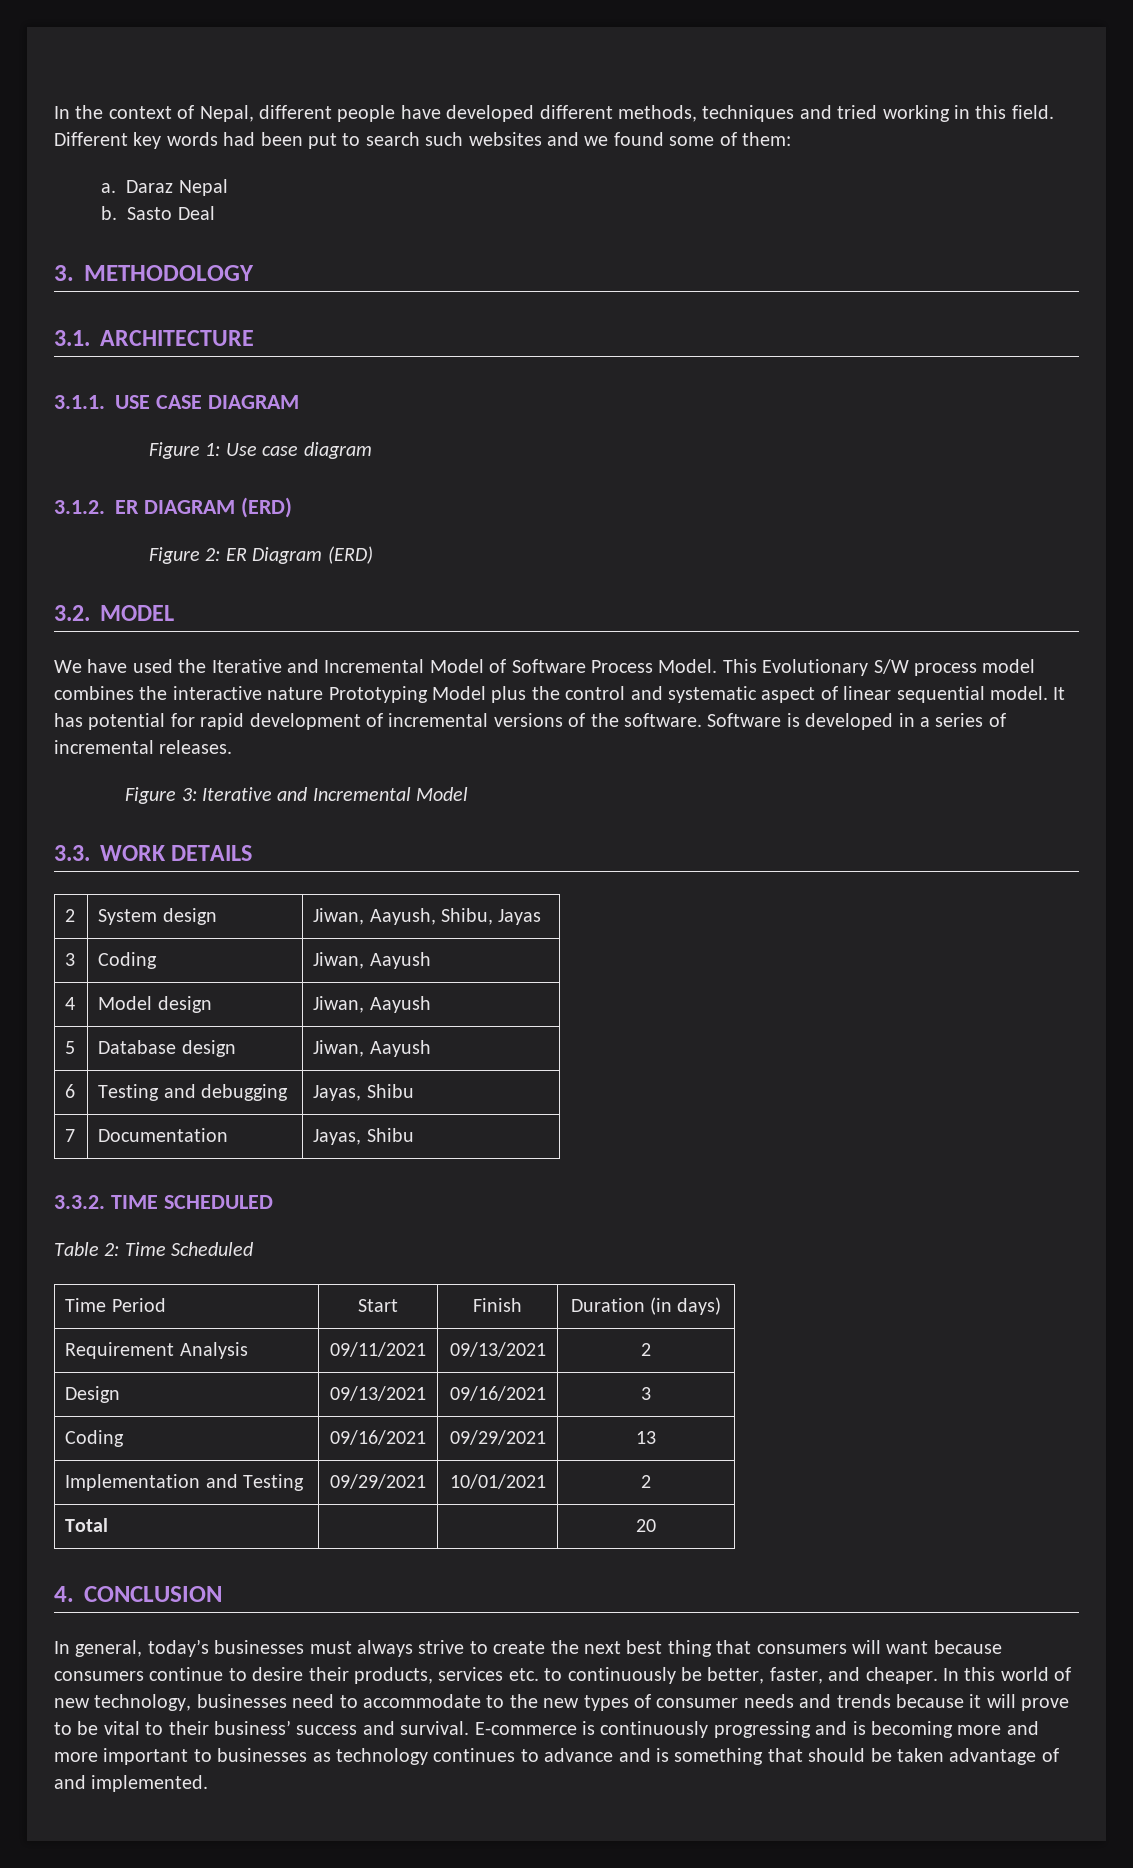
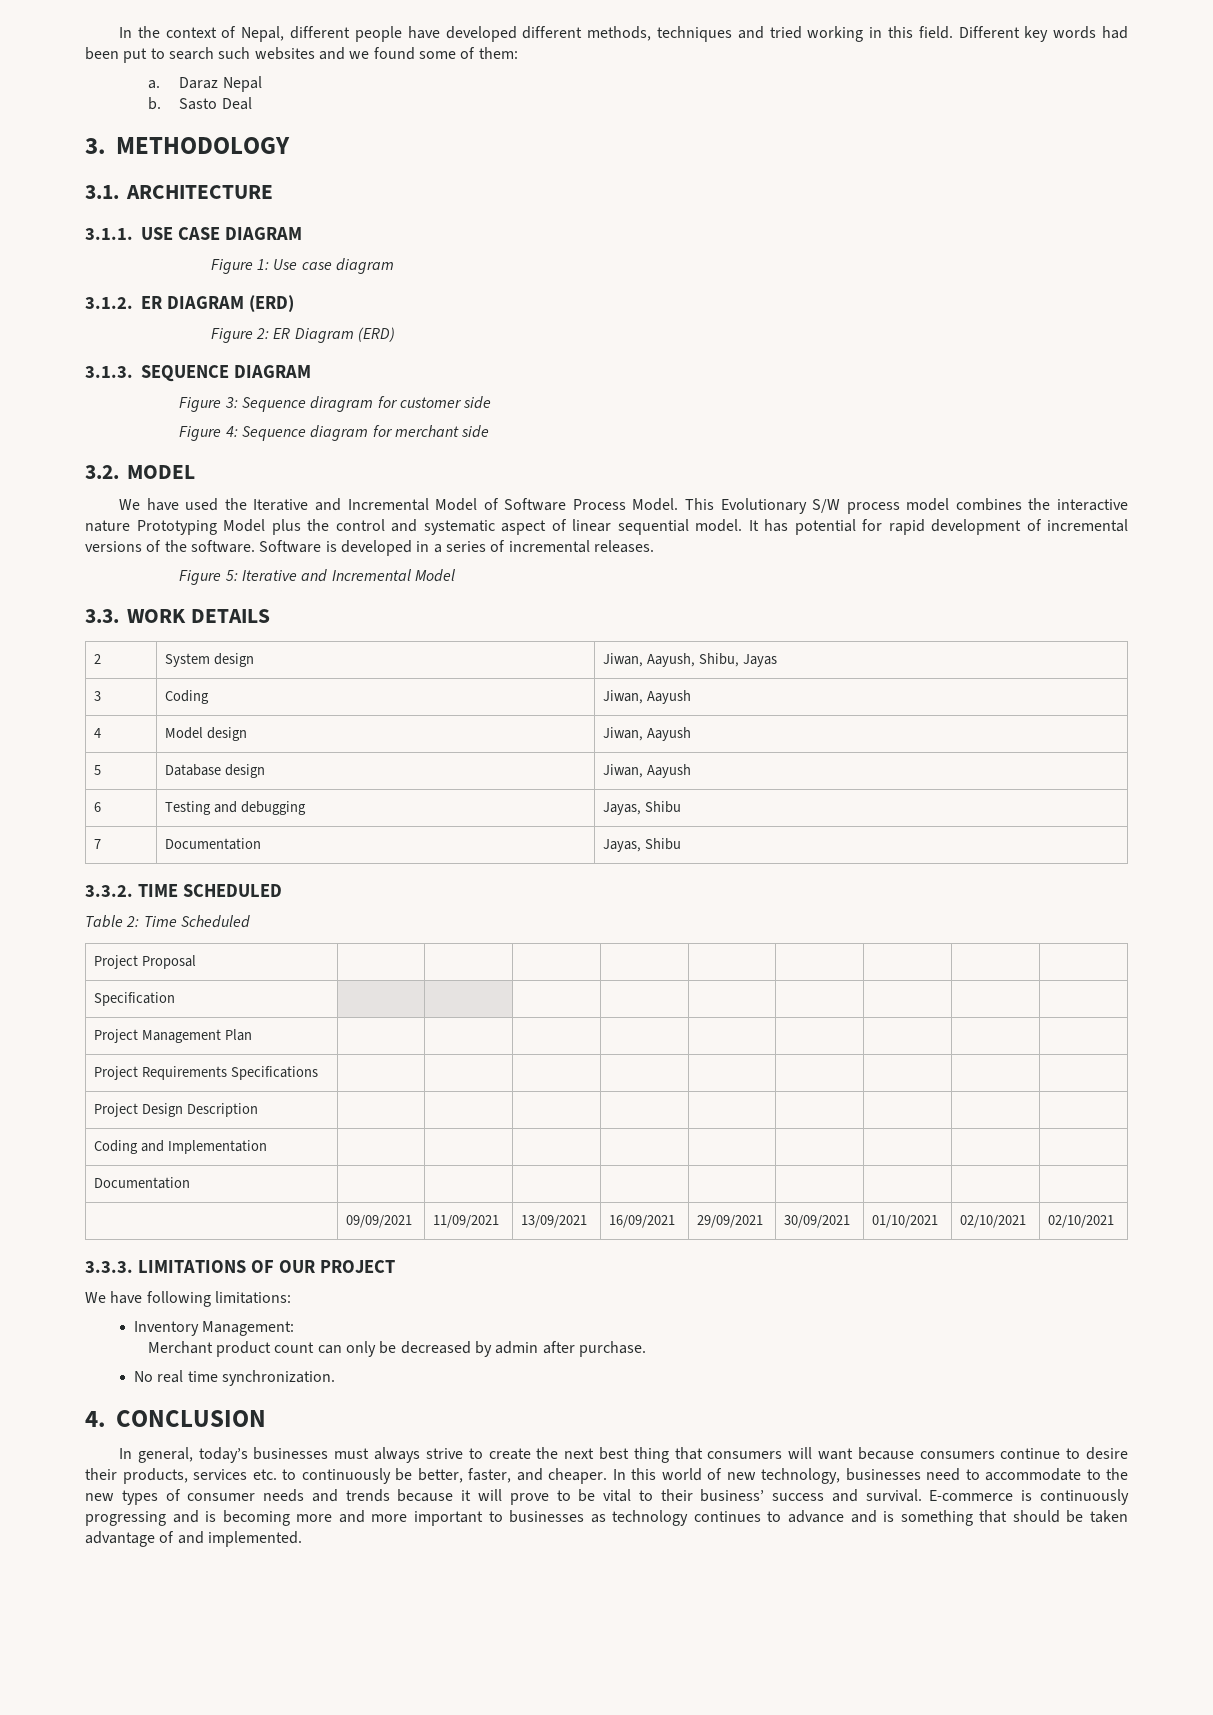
(373, 555) none -> [85,365,311,382] [179,396,492,412] [179,425,490,441] // 3.1.3. SEQUENCE DIAGRAM // Figure 3: Sequence diragram for customer side // Figure 4: Sequence diagram for merchant side
[181,788,197,801] 3: -> [225,570,238,581] 5:
[65,1298,166,1312] [358,1299,398,1312] [473,1298,522,1312] [570,1297,722,1315] [65,1342,248,1359] [330,1342,426,1357] [449,1342,546,1357] [641,1343,651,1356] [65,1386,121,1403] [330,1386,426,1401] [449,1386,546,1401] [641,1387,651,1400] [65,1430,125,1447] [330,1430,426,1445] [449,1430,546,1445] [636,1431,656,1444] [65,1474,304,1491] [330,1474,426,1489] [449,1474,546,1489] [641,1475,651,1488] [65,1518,109,1532] [636,1519,656,1532] Time Period | Start | Finish | Duration (in days) // Requirement Analysis | 09/11/2021 | 09/13/2021 | 2 // Design | 09/13/2021 | 09/16/2021 | 3 // Coding | 09/16/2021 | 09/29/2021 | 13 // Implementation and Testing | 09/29/2021 | 10/01/2021 | 2 // Total | | | 20 -> [94,955,197,969] [94,992,176,1006] [94,1029,253,1043] [94,1066,319,1080] [94,1103,259,1117] [94,1140,268,1154] [94,1177,191,1189] [346,1215,413,1228] [433,1215,500,1228] [521,1215,588,1228] [609,1215,676,1228] [697,1215,764,1228] [784,1215,851,1228] [872,1215,939,1228] [960,1215,1027,1228] [1048,1215,1115,1228] [85,1260,395,1273] [85,1291,291,1307] [134,1321,295,1336] [147,1341,647,1357] [134,1370,335,1386] Project Proposal | | | | | | | | | // Specification | | | | | | | | | // Project Management Plan | | | | | | | | | // Project Requirements Specifications | | | | | | | | | // Project Design Description | | | | | | | | | // Coding and Implementation | | | | | | | | | // Documentation | | | | | | | | | // | 09/09/2021 | 11/09/2021 | 13/09/2021 | 16/09/2021 | 29/09/2021 | 30/09/2021 | 01/10/2021 | 02/10/2021 | 02/10/2021 // 3.3.3. LIMITATIONS OF OUR PROJECT // We have following limitations: // Inventory Management: // Merchant product count can only be decreased by admin after purchase. // No real time synchronization.

